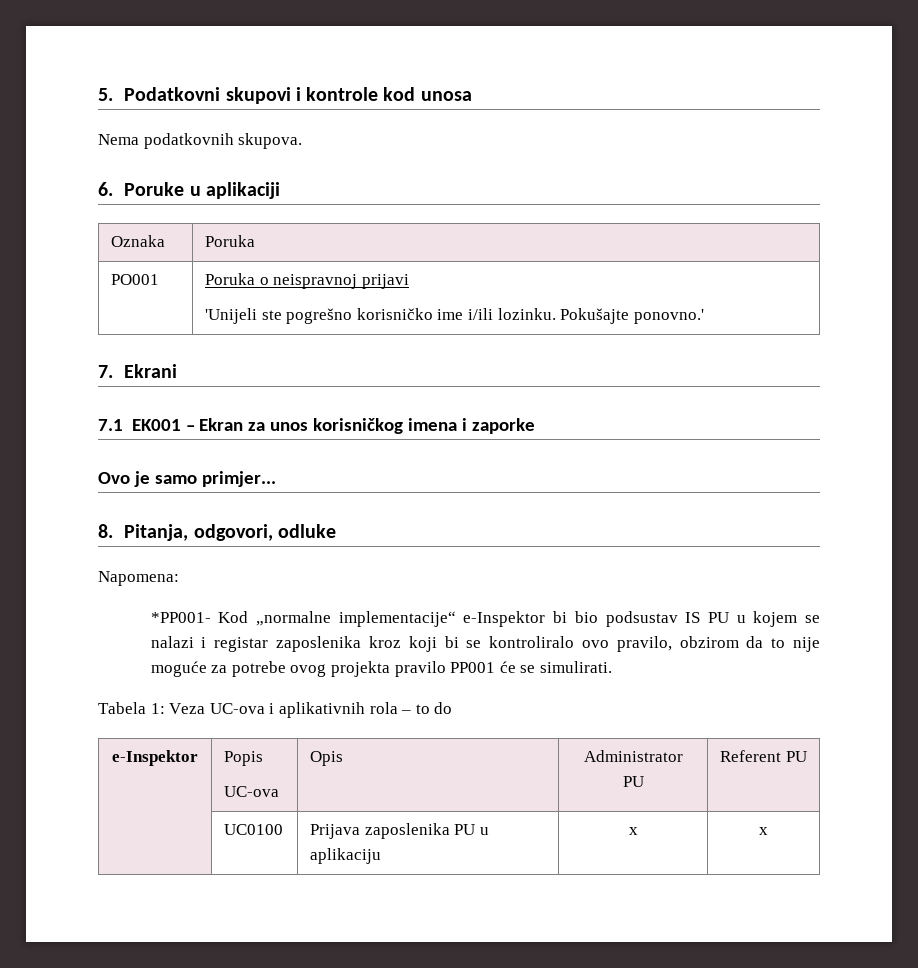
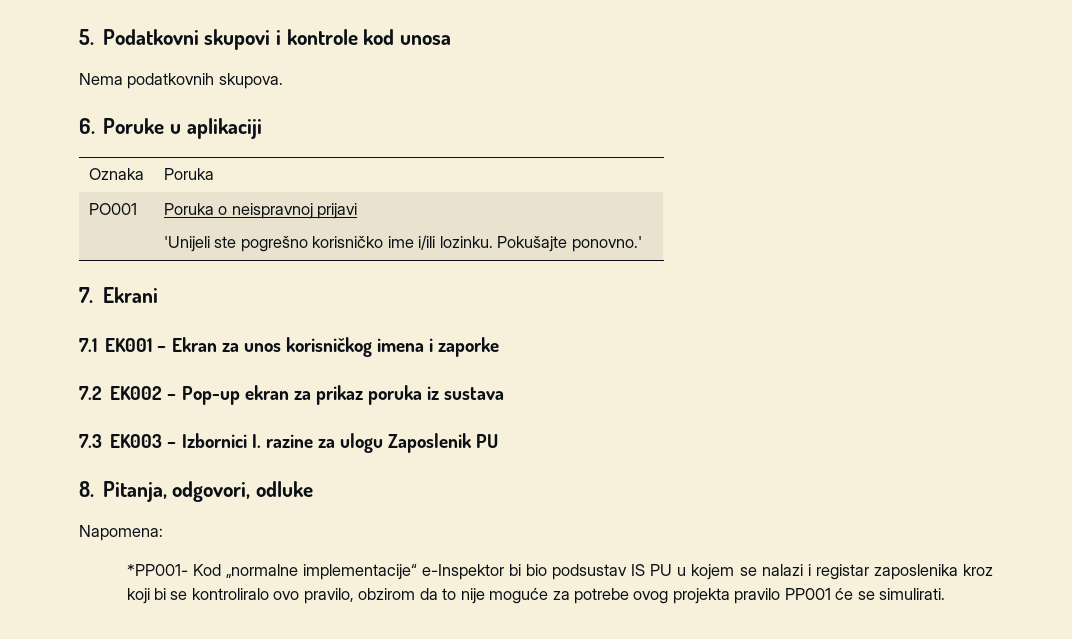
[98,471,276,487] Ovo je samo primjer... -> [79,385,505,405] [79,433,499,453] 7.2 EK002 – Pop-up ekran za prikaz poruka iz sustava // 7.3 EK003 – Izbornici I. razine za ulogu Zaposlenik PU
[98,702,453,718] [112,750,198,766] [224,751,264,766] [224,786,280,797] [310,751,344,766] [583,750,683,762] [622,776,644,787] [720,750,807,762] [224,824,284,835] [310,823,489,839] [310,848,382,864] [628,827,638,835] [759,827,768,835] // Tabela 1: Veza UC-ova i aplikativnih rola – to do // e-Inspektor | Popis // UC-ova | Opis | Administrator PU | Referent PU // | UC0100 | Prijava zaposlenika PU u aplikaciju | x | x -> (946, 594) none

